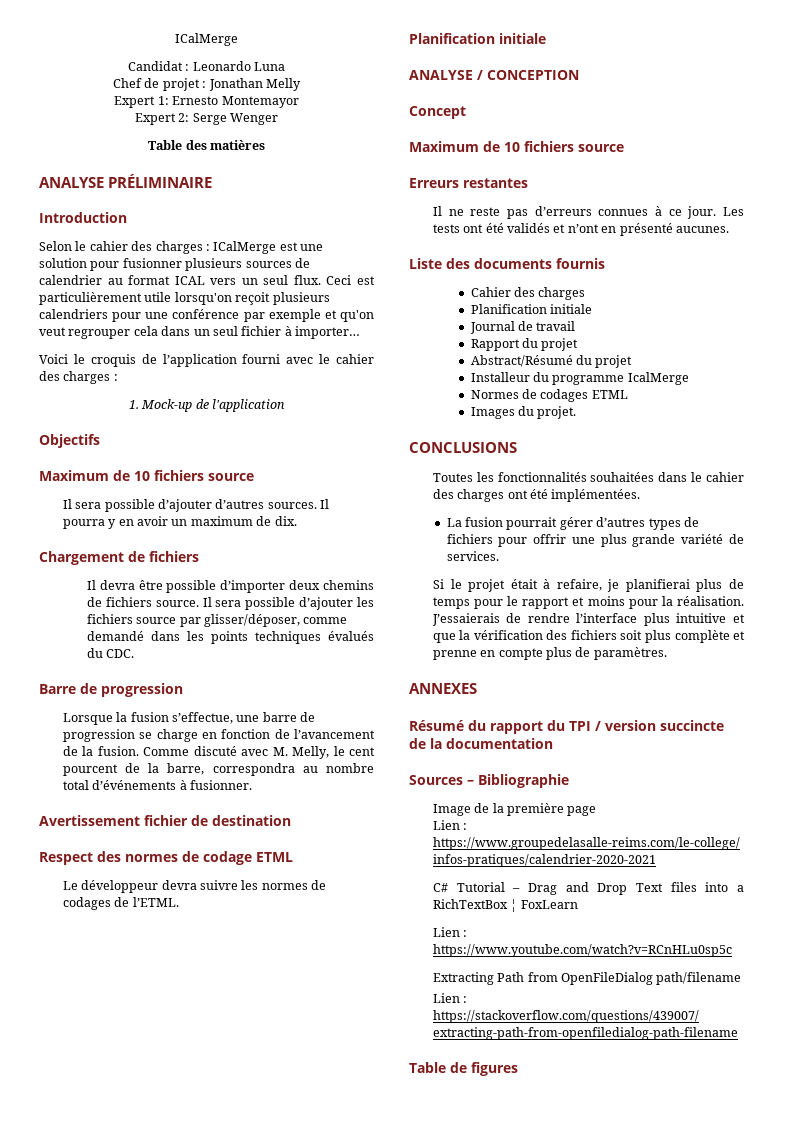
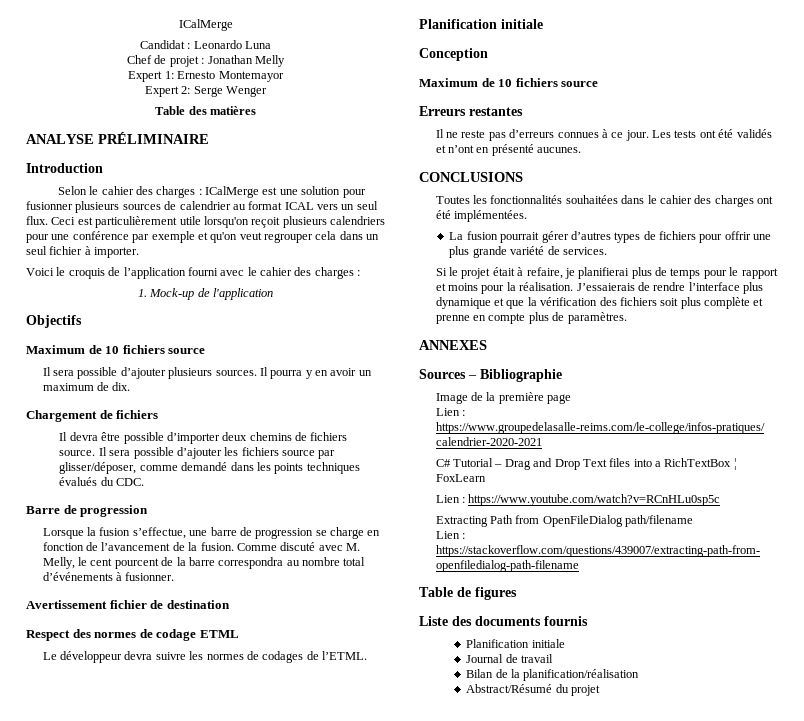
[295,326,360,339] importer… -> [94,247,140,258] importer.
[215,499,265,509] d’autres -> [168,367,213,379] plusieurs
[167,763,205,775] barre, -> [188,557,215,566] barre
[409,70,579,80] [409,106,466,119] ANALYSE / CONCEPTION // Concept -> [419,48,488,61] Conception
[409,258,605,269] [470,287,586,300] [470,304,593,314] [469,321,576,334] [470,338,579,351] [470,355,633,368] [470,372,689,385] [470,389,628,402] [470,406,577,419] // Liste des documents fournis // Cahier des charges // Planification initiale // Journal de travail // Rapport du projet // Abstract/Résumé du projet // Installeur du programme IcalMerge // Normes de codages ETML // Images du projet. -> (582, 150) none
[676,613,727,623] intuitive -> [435,297,491,309] dynamique
[409,720,724,734] [409,738,553,749] // Résumé du rapport du TPI / version succincte de la documentation -> (487, 345) none
(518, 1069) none -> [419,616,588,626] [466,639,565,648] [466,654,553,663] [466,669,640,681] [466,684,600,696] // Liste des documents fournis // Planification initiale // Journal de travail // Bilan de la planification/réalisation // Abstract/Résumé du projet

